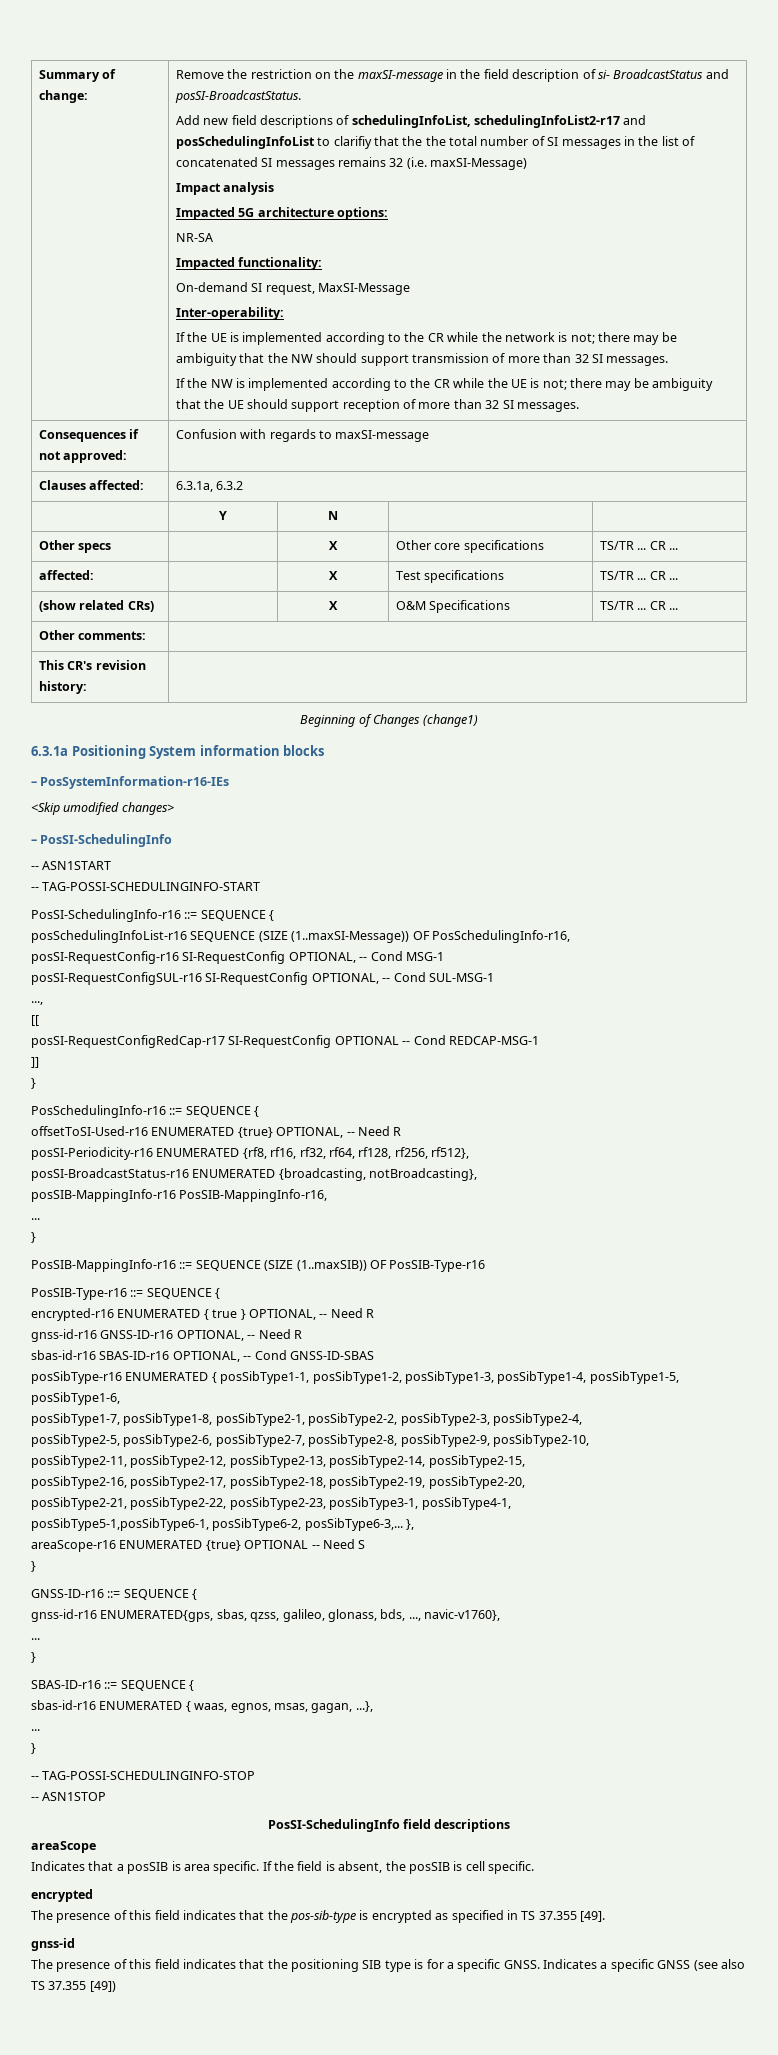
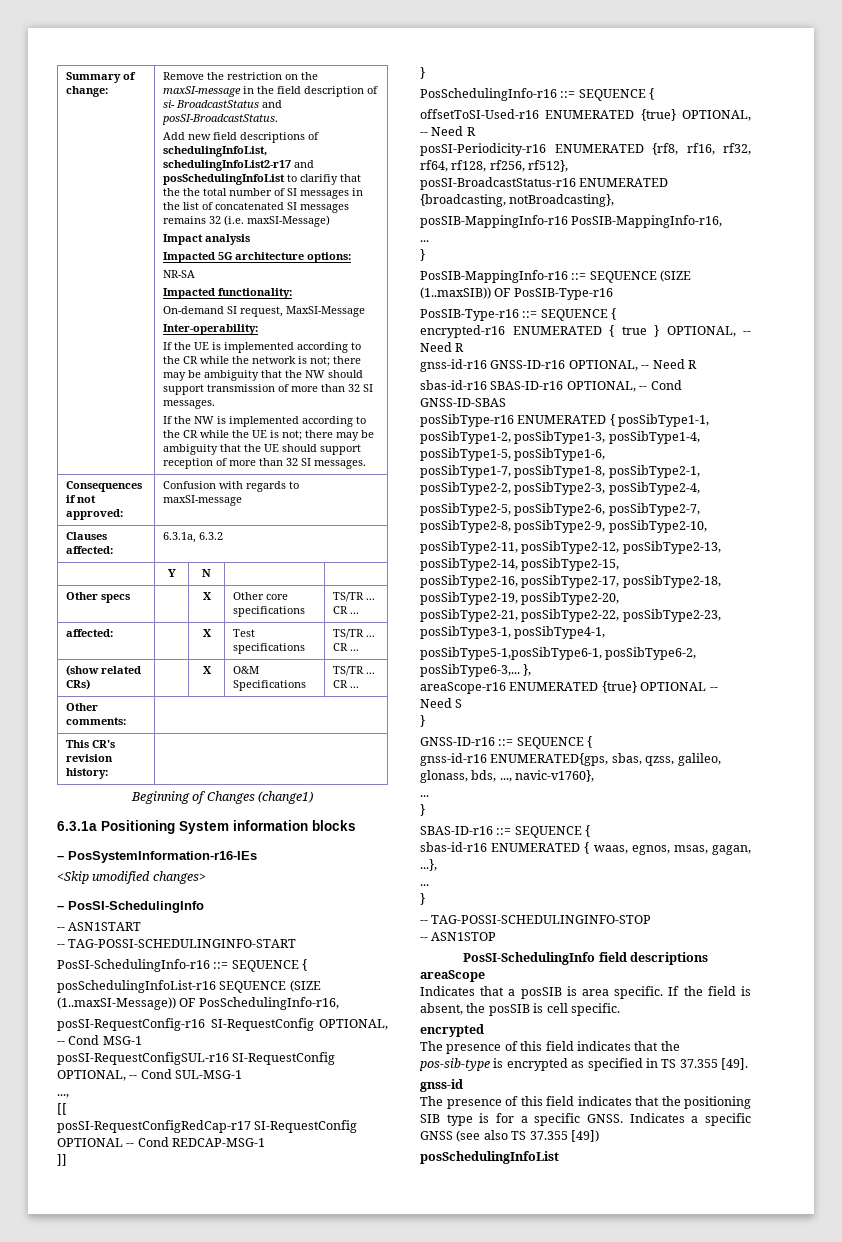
(116, 1986) none -> [420,1151,559,1164] // posSchedulingInfoList

